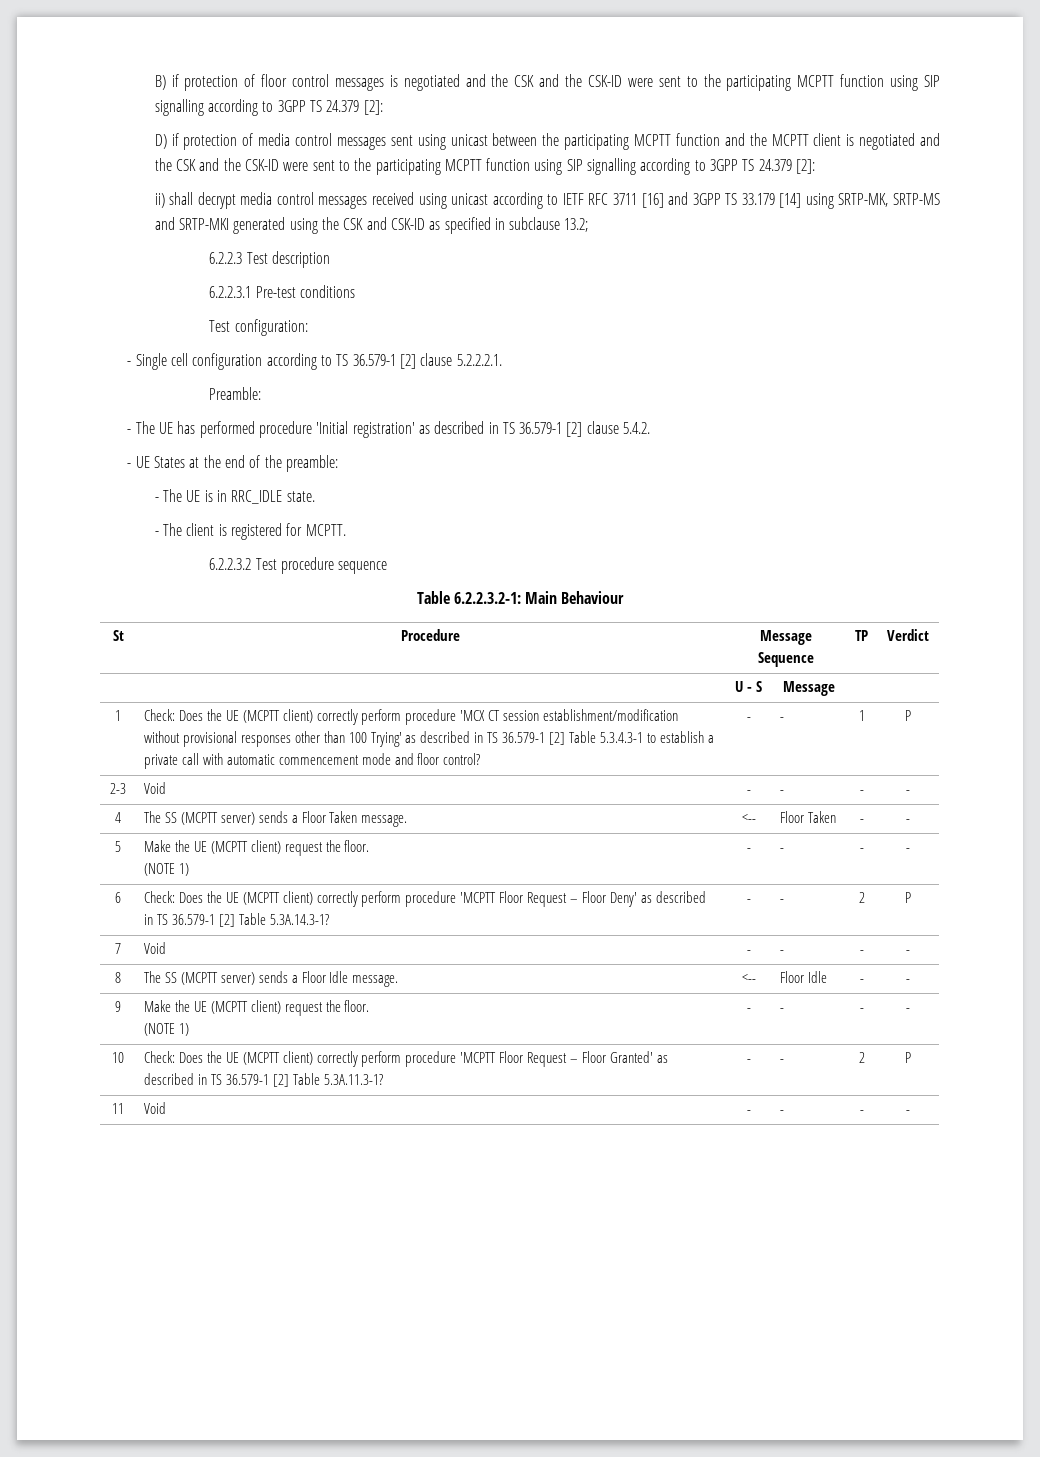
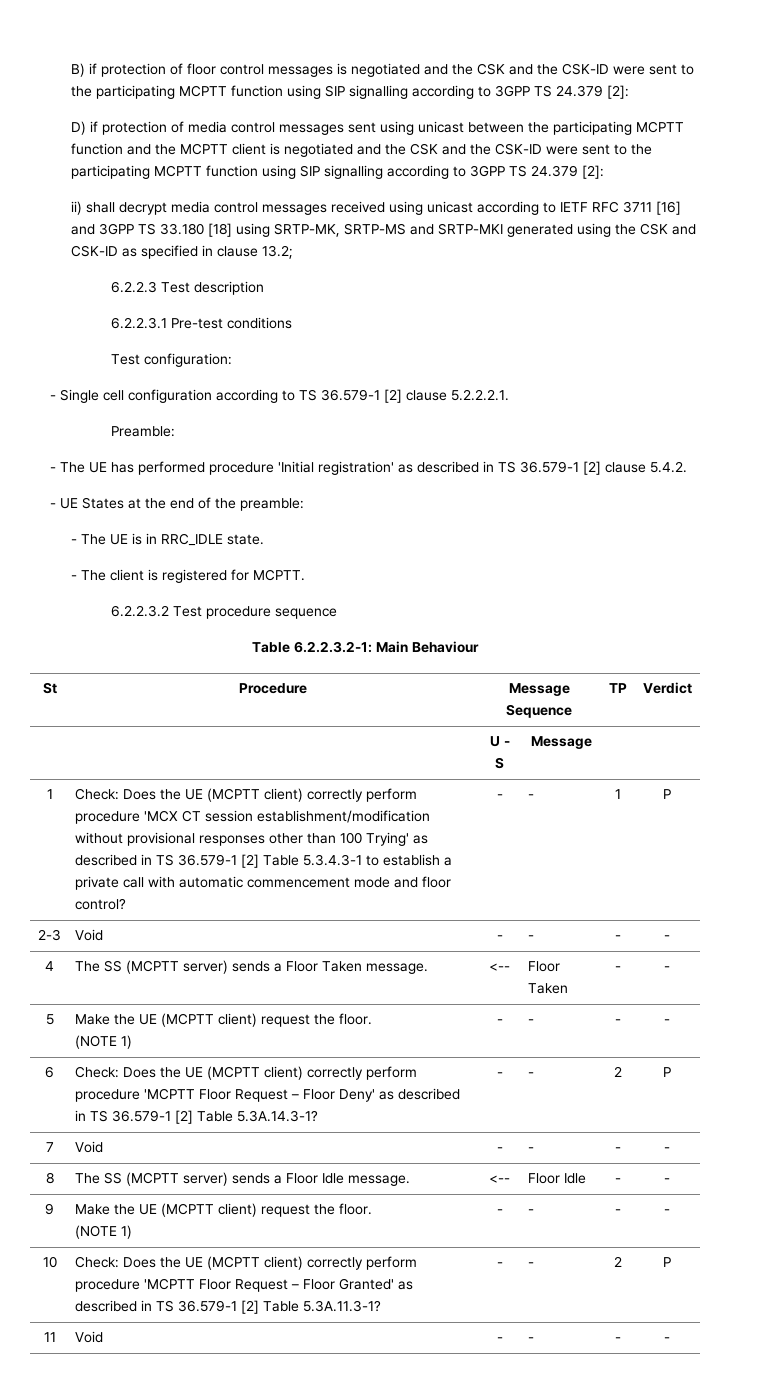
[741,193,802,208] 33.179 [14] -> [159,223,232,237] 33.180 [18]
[509,217,561,230] subclause -> [216,246,258,257] clause

